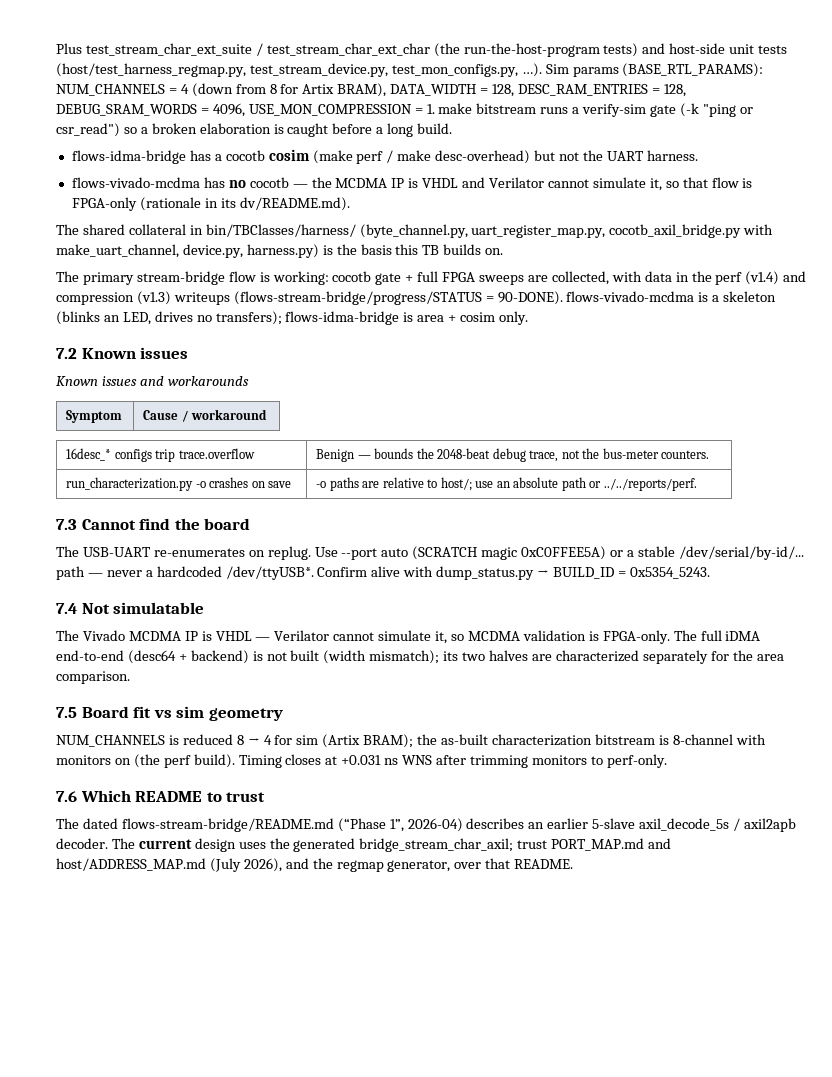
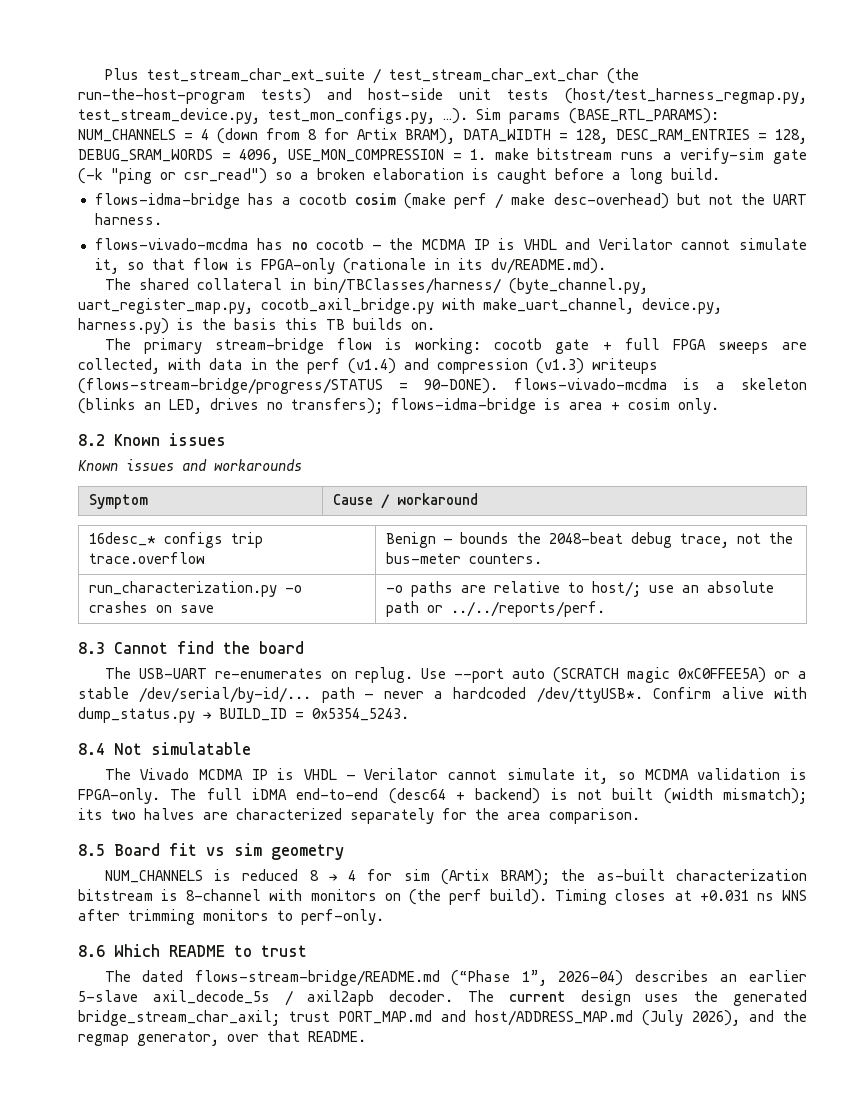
[56,348,77,359] 7.2 -> [78,434,105,446] 8.2
[56,519,77,530] 7.3 -> [78,642,105,654] 8.3
[56,603,77,614] 7.4 -> [78,743,105,755] 8.4
[56,707,77,718] 7.5 -> [78,844,105,856] 8.5
[56,791,77,802] 7.6 -> [78,945,105,957] 8.6

